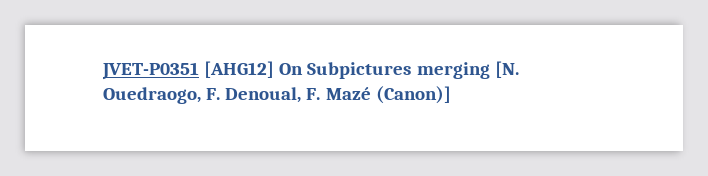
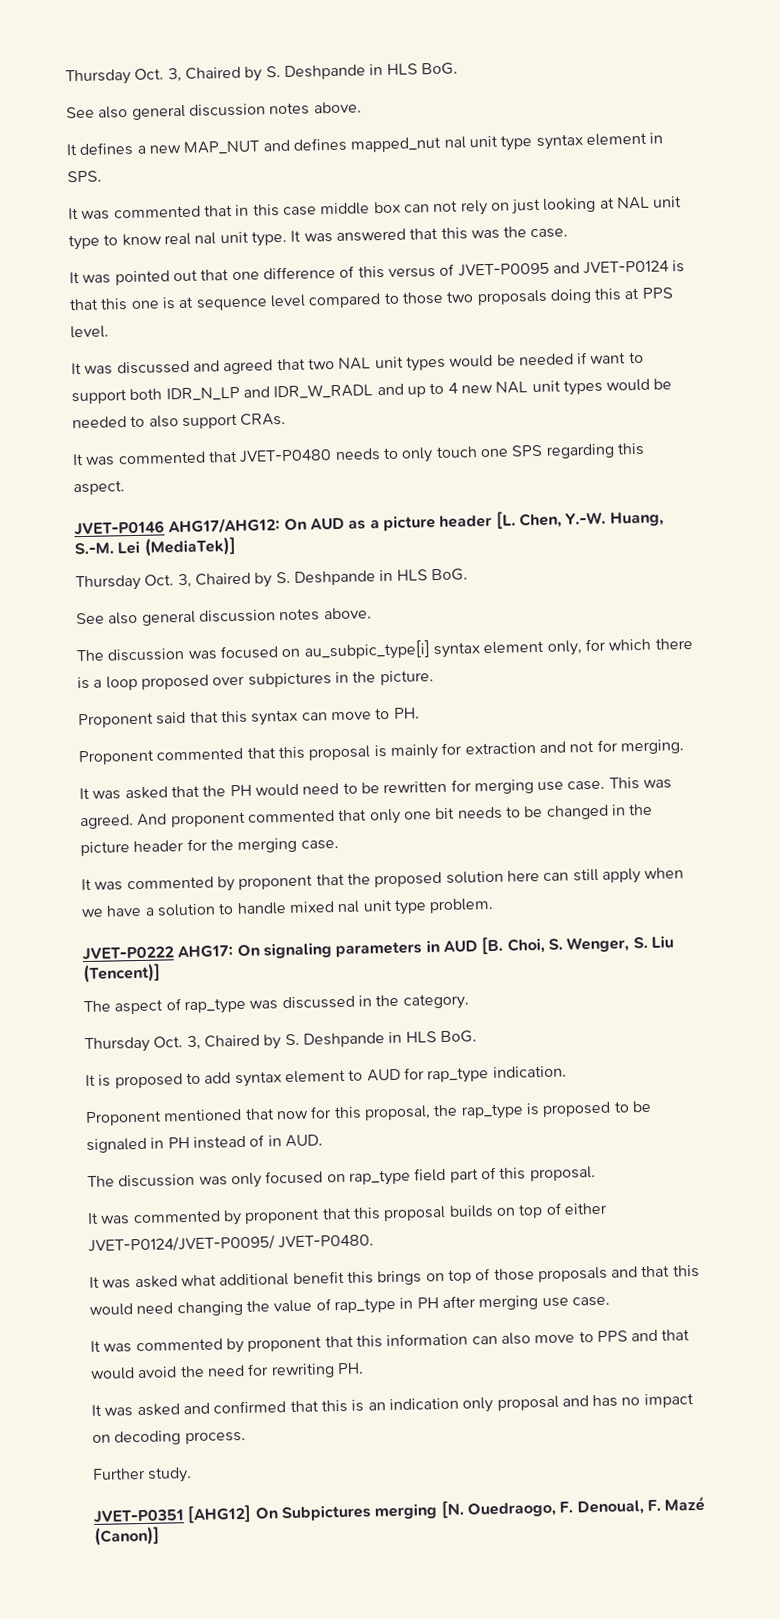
(102, 71) none -> [65,62,458,86] [66,101,362,120] [66,132,664,156] [67,170,102,183] [68,196,683,220] [68,226,569,251] [69,260,686,286] [69,287,673,311] [70,325,109,339] [71,351,644,375] [71,378,673,405] [72,412,287,430] [72,442,645,466] [73,480,125,496] [74,511,664,536] [74,536,236,557] [75,568,468,592] [76,607,372,626] [76,637,693,662] [77,670,434,691] [78,707,420,729] [78,739,684,766] [79,777,673,800] [80,803,654,830] [80,837,339,857] [81,867,685,892] [81,897,495,918] [82,935,674,961] [83,963,161,984] [83,993,469,1015] [84,1030,477,1054] [85,1065,567,1089] [85,1100,652,1127] [86,1134,323,1154] [87,1166,596,1189] [87,1202,608,1226] [88,1234,375,1254] [89,1264,700,1289] [89,1295,610,1317] [90,1329,691,1354] [90,1362,364,1381] [91,1393,694,1417] [92,1430,246,1446] [92,1467,193,1483] Thursday Oct. 3, Chaired by S. Deshpande in HLS BoG. // See also general discussion notes above. // It defines a new MAP_NUT and defines mapped_nut nal unit type syntax element in SPS. // It was commented that in this case middle box can not rely on just looking at NAL unit type to know real nal unit type. It was answered that this was the case. // It was pointed out that one difference of this versus of JVET-P0095 and JVET-P0124 is that this one is at sequence level compared to those two proposals doing this at PPS level. // It was discussed and agreed that two NAL unit types would be needed if want to support both IDR_N_LP and IDR_W_RADL and up to 4 new NAL unit types would be needed to also support CRAs. // It was commented that JVET-P0480 needs to only touch one SPS regarding this aspect. // JVET-P0146 AHG17/AHG12: On AUD as a picture header [L. Chen, Y.-W. Huang, S.-M. Lei (MediaTek)] // Thursday Oct. 3, Chaired by S. Deshpande in HLS BoG. // See also general discussion notes above. // The discussion was focused on au_subpic_type[i] syntax element only, for which there is a loop proposed over subpictures in the picture. // Proponent said that this syntax can move to PH. // Proponent commented that this proposal is mainly for extraction and not for merging. // It was asked that the PH would need to be rewritten for merging use case. This was agreed. And proponent commented that only one bit needs to be changed in the picture header for the merging case. // It was commented by proponent that the proposed solution here can still apply when we have a solution to handle mixed nal unit type problem. // JVET-P0222 AHG17: On signaling parameters in AUD [B. Choi, S. Wenger, S. Liu (Tencent)] // The aspect of rap_type was discussed in the category. // Thursday Oct. 3, Chaired by S. Deshpande in HLS BoG. // It is proposed to add syntax element to AUD for rap_type indication. // Proponent mentioned that now for this proposal, the rap_type is proposed to be signaled in PH instead of in AUD. // The discussion was only focused on rap_type field part of this proposal. // It was commented by proponent that this proposal builds on top of either JVET-P0124/JVET-P0095/ JVET-P0480. // It was asked what additional benefit this brings on top of those proposals and that this would need changing the value of rap_type in PH after merging use case. // It was commented by proponent that this information can also move to PPS and that would avoid the need for rewriting PH. // It was asked and confirmed that this is an indication only proposal and has no impact on decoding process. // Further study. //

